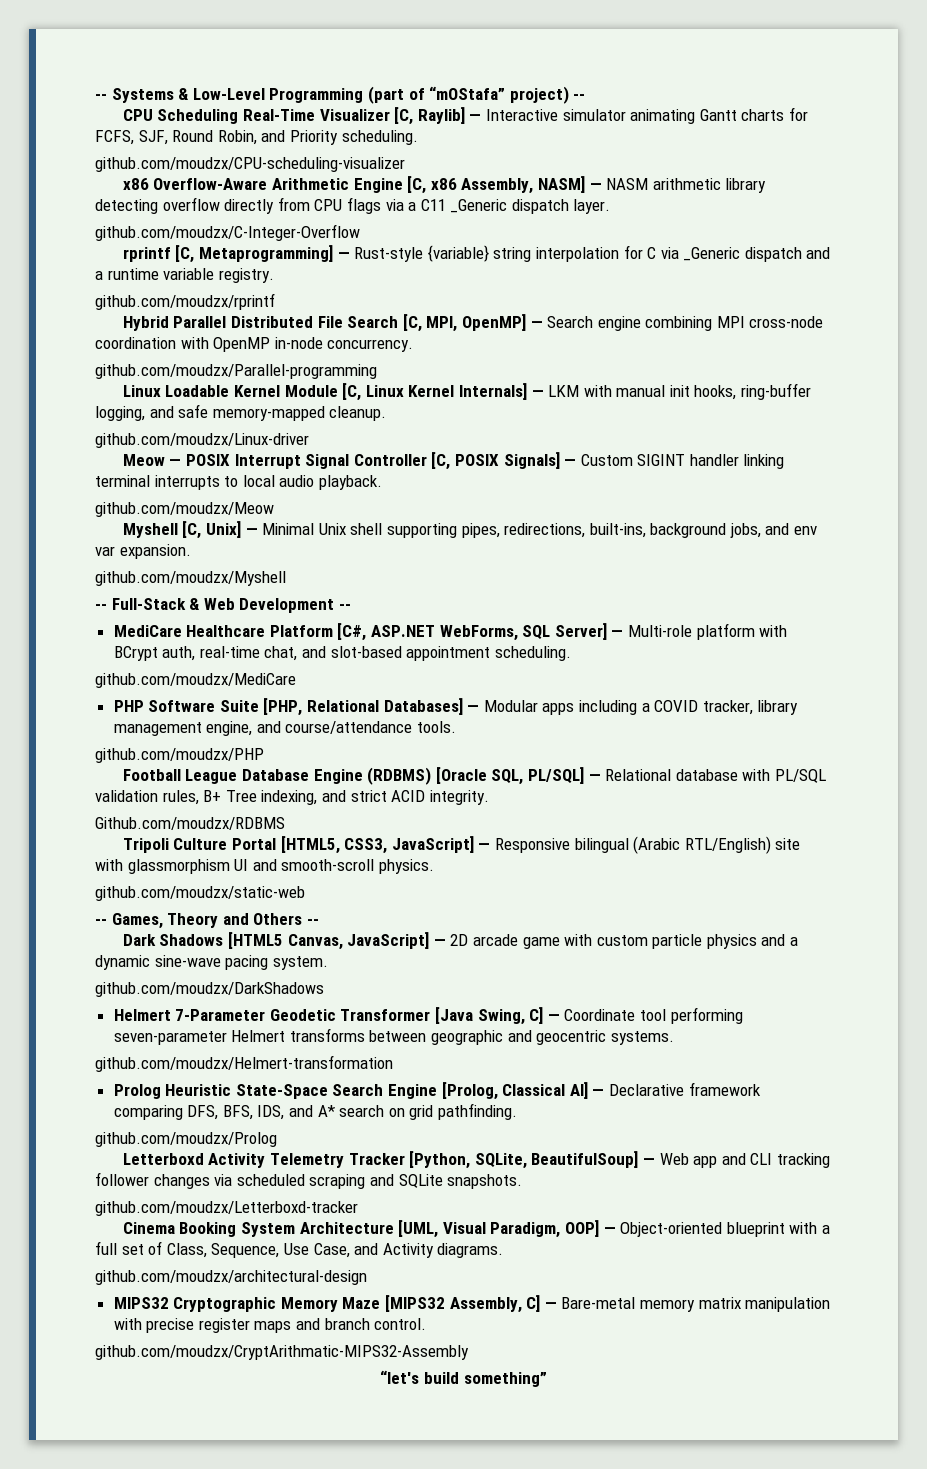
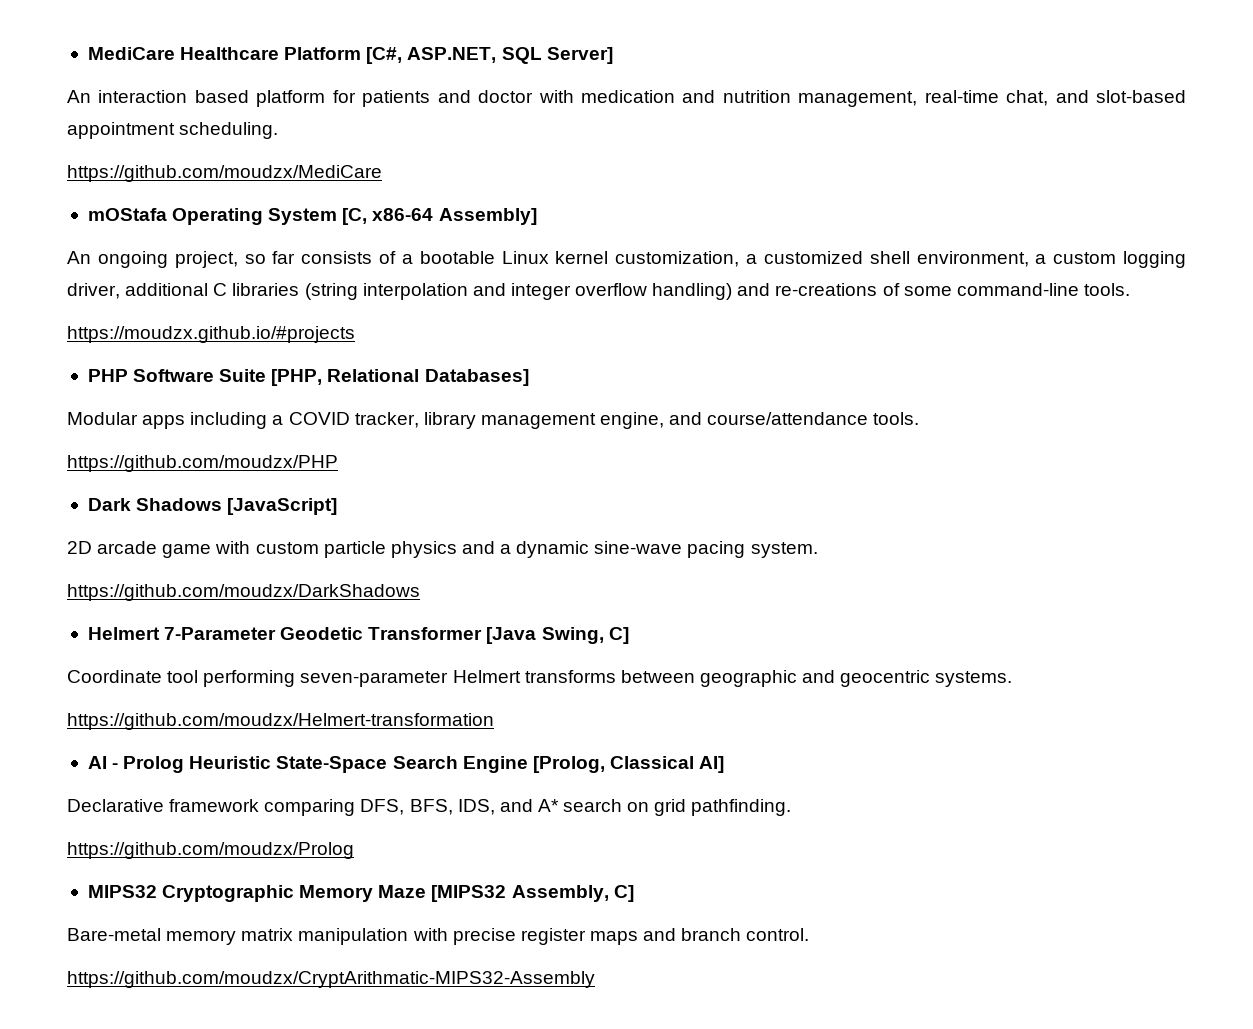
[95,86,586,104] [122,107,808,125] [95,130,418,145] [95,157,405,172] [122,176,767,194] [95,197,611,214] [95,224,360,241] [122,245,831,263] [95,268,274,283] [95,293,275,310] [122,314,824,332] [95,337,414,352] [95,364,377,379] [122,383,812,401] [95,404,387,421] [95,433,309,448] [122,452,785,470] [95,475,382,490] [95,502,274,517] [122,521,818,539] [95,544,191,559] [95,571,286,586] [95,598,351,613] -- Systems & Low-Level Programming (part of “mOStafa” project) -- // CPU Scheduling Real-Time Visualizer [C, Raylib] — Interactive simulator animating Gantt charts for FCFS, SJF, Round Robin, and Priority scheduling. // github.com/moudzx/CPU-scheduling-visualizer // x86 Overflow-Aware Arithmetic Engine [C, x86 Assembly, NASM] — NASM arithmetic library detecting overflow directly from CPU flags via a C11 _Generic dispatch layer. // github.com/moudzx/C-Integer-Overflow // rprintf [C, Metaprogramming] — Rust-style {variable} string interpolation for C via _Generic dispatch and a runtime variable registry. // github.com/moudzx/rprintf // Hybrid Parallel Distributed File Search [C, MPI, OpenMP] — Search engine combining MPI cross-node coordination with OpenMP in-node concurrency. // github.com/moudzx/Parallel-programming // Linux Loadable Kernel Module [C, Linux Kernel Internals] — LKM with manual init hooks, ring-buffer logging, and safe memory-mapped cleanup. // github.com/moudzx/Linux-driver // Meow — POSIX Interrupt Signal Controller [C, POSIX Signals] — Custom SIGINT handler linking terminal interrupts to local audio playback. // github.com/moudzx/Meow // Myshell [C, Unix] — Minimal Unix shell supporting pipes, redirections, built-ins, background jobs, and env var expansion. // github.com/moudzx/Myshell // -- Full-Stack & Web Development -- // -> (87, 53) none
[371,625,518,641] ASP.NET WebForms, -> [407,47,497,63] ASP.NET,
[611,623,788,640] [113,646,196,661] — Multi-role platform with BCrypt auth, -> [67,90,918,107] // An interaction based platform for patients and doctor with medication and nutrition management,
[95,673,296,688] github.com/moudzx/MediCare -> [67,165,382,182] [87,208,537,225] [67,251,1187,268] [67,283,1130,300] [67,326,355,343] https://github.com/moudzx/MediCare // mOStafa Operating System [C, x86-64 Assembly] // An ongoing project, so far consists of a bootable Linux kernel customization, a customized shell environment, a custom logging driver, additional C libraries (string interpolation and integer overflow handling) and re-creations of some command-line tools. // https://moudzx.github.io/#projects
[467,705,480,712] — -> (529, 377) //
[95,748,264,763] [122,767,826,785] [95,790,489,805] [95,817,285,830] [122,836,801,854] [95,859,434,874] [95,886,305,901] [95,913,319,929] [122,932,446,950] github.com/moudzx/PHP // Football League Database Engine (RDBMS) [Oracle SQL, PL/SQL] — Relational database with PL/SQL validation rules, B+ Tree indexing, and strict ACID integrity. // Github.com/moudzx/RDBMS // Tripoli Culture Portal [HTML5, CSS3, JavaScript] — Responsive bilingual (Arabic RTL/English) site with glassmorphism UI and smooth-scroll physics. // github.com/moudzx/static-web // -- Games, Theory and Others -- // Dark Shadows [HTML5 Canvas, JavaScript] — -> [67,455,338,472] [87,498,338,515] https://github.com/moudzx/PHP // Dark Shadows [JavaScript] //
[95,982,324,997] github.com/moudzx/DarkShadows -> [67,584,420,601] https://github.com/moudzx/DarkShadows
[547,1014,560,1021] — -> (629, 635) //
[95,1055,393,1072] github.com/moudzx/Helmert-transformation // -> [67,713,494,730] [87,756,119,769] https://github.com/moudzx/Helmert-transformation // AI -
[592,1089,605,1096] — -> (725, 764) //
[95,1132,277,1147] [122,1151,830,1169] [95,1172,523,1189] [95,1201,358,1216] [122,1220,830,1238] [95,1241,504,1258] [95,1270,367,1285] github.com/moudzx/Prolog // Letterboxd Activity Telemetry Tracker [Python, SQLite, BeautifulSoup] — Web app and CLI tracking follower changes via scheduled scraping and SQLite snapshots. // github.com/moudzx/Letterboxd-tracker // Cinema Booking System Architecture [UML, Visual Paradigm, OOP] — Object-oriented blueprint with a full set of Class, Sequence, Use Case, and Activity diagrams. // github.com/moudzx/architectural-design -> [67,842,354,859] https://github.com/moudzx/Prolog
[544,1302,557,1309] — -> (634, 893) //
[95,1345,469,1360] [380,1370,547,1387] github.com/moudzx/CryptArithmatic-MIPS32-Assembly // “let's build something” -> [67,971,595,988] https://github.com/moudzx/CryptArithmatic-MIPS32-Assembly

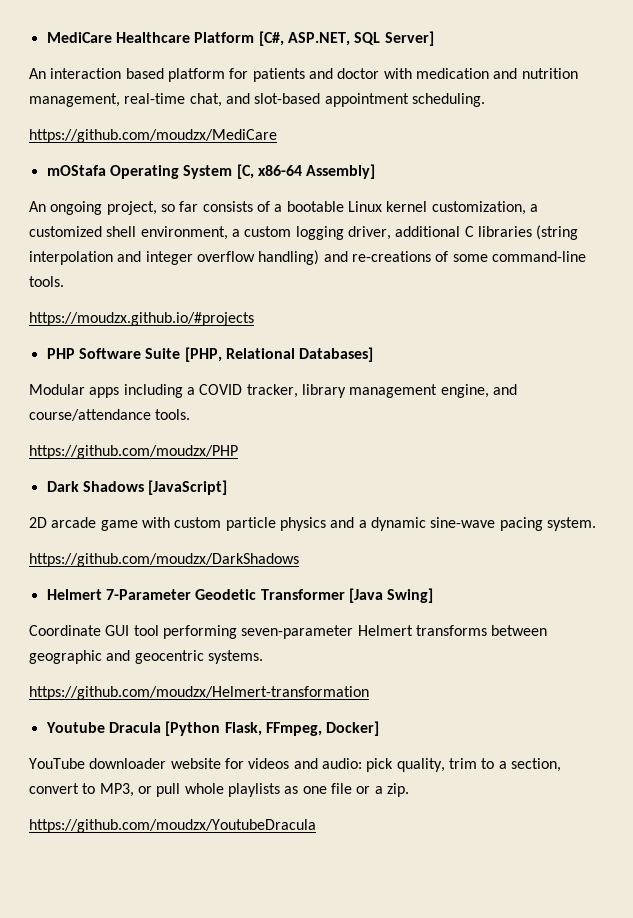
[541,627,629,644] Swing, C] -> [387,588,434,603] Swing]
(162, 676) none -> [105,625,130,636] GUI
[87,756,725,773] [67,799,792,816] [67,842,354,859] [87,885,634,902] [67,928,810,945] [67,971,595,988] AI - Prolog Heuristic State-Space Search Engine [Prolog, Classical AI] // Declarative framework comparing DFS, BFS, IDS, and A* search on grid pathfinding. // https://github.com/moudzx/Prolog // MIPS32 Cryptographic Memory Maze [MIPS32 Assembly, C] // Bare-metal memory matrix manipulation with precise register maps and branch control. // https://github.com/moudzx/CryptArithmatic-MIPS32-Assembly -> [45,721,380,736] [29,758,561,772] [29,783,409,797] [29,819,316,833] Youtube Dracula [Python Flask, FFmpeg, Docker] // YouTube downloader website for videos and audio: pick quality, trim to a section, convert to MP3, or pull whole playlists as one file or a zip. // https://github.com/moudzx/YoutubeDracula

